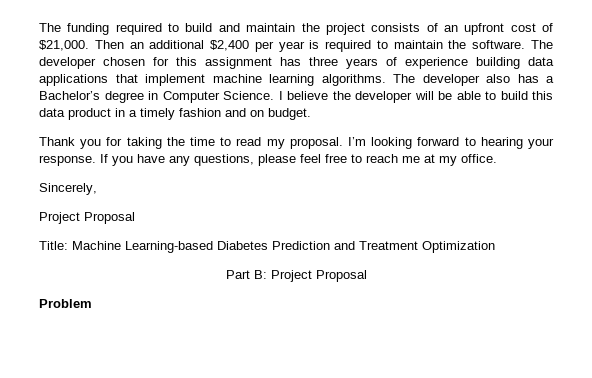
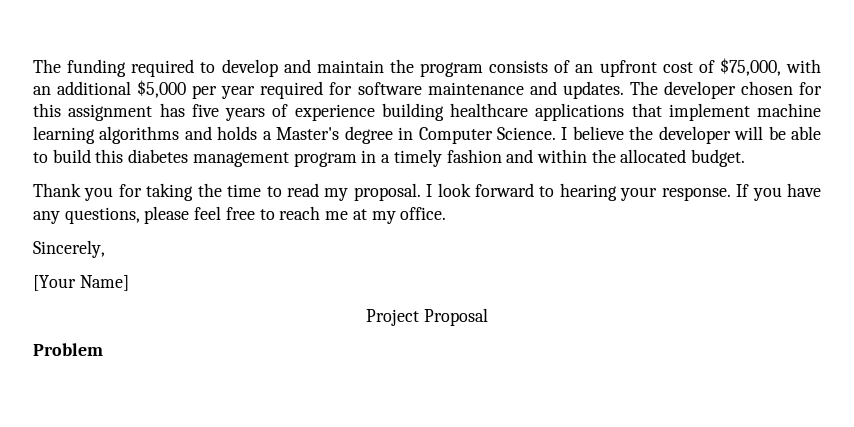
[185,23,213,32] build -> [221,59,278,77] develop
[325,23,365,35] project -> [420,62,483,77] program
[39,40,124,51] $21,000. Then -> [719,58,821,76] $75,000, with
[210,40,250,51] $2,400 -> [137,80,187,98] $5,000
[309,40,526,52] is required to maintain the software. -> [260,81,624,99] required for software maintenance and updates.
[309,57,338,66] three -> [191,104,219,117] five
[528,57,554,66] data -> [450,103,528,117] healthcare
[321,74,554,86] [39,91,100,100] algorithms. The developer also has a Bachelor’s -> [99,126,340,144] algorithms and holds a Master's
[39,108,111,120] data product -> [128,149,357,167] diabetes management program
[250,110,264,117] on -> [536,149,687,163] within the allocated
[347,137,413,149] I’m looking -> [426,183,471,197] I look
[39,212,135,224] [39,241,495,253] [225,270,267,279] Project Proposal // Title: Machine Learning-based Diabetes Prediction and Treatment Optimization // Part B: -> [33,275,129,291] [Your Name] //

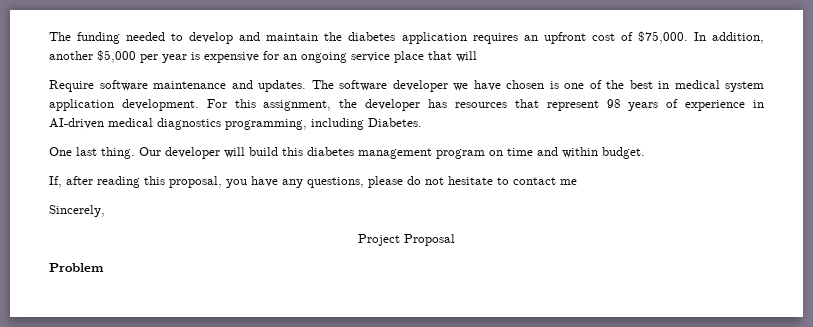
[131,59,195,77] required -> [126,32,166,41] needed
[420,60,571,77] program consists of -> [348,32,518,44] diabetes application requires
[719,58,821,76] [33,80,353,99] $75,000, with an additional $5,000 per year required for -> [637,31,764,44] [49,50,477,63] [49,80,94,92] $75,000. In addition, another $5,000 per year is expensive for an ongoing service place that will // Require
[663,81,822,99] [33,103,821,121] [33,126,821,144] [33,152,48,163] developer chosen for this assignment has five years of experience building healthcare applications that implement machine learning algorithms and holds a Master's degree in Computer Science. I believe the developer will be able to -> [339,80,764,92] [49,99,765,111] [49,118,422,130] [49,147,245,159] software developer we have chosen is one of the best in medical system application development. For this assignment, the developer has resources that represent 98 years of experience in AI-driven medical diagnostics programming, including Diabetes. // One last thing. Our developer will
[361,149,746,167] [33,183,750,201] in a timely fashion and within the allocated budget. // Thank you for taking the time to read my proposal. I look forward to hearing your response. If -> [489,147,645,159] [49,176,222,188] on time and within budget. // If, after reading this proposal,
[194,206,447,224] feel free to reach me at my office. -> [407,176,577,185] do not hesitate to contact me
[33,275,129,291] // [Your Name] -> (105, 211) none

